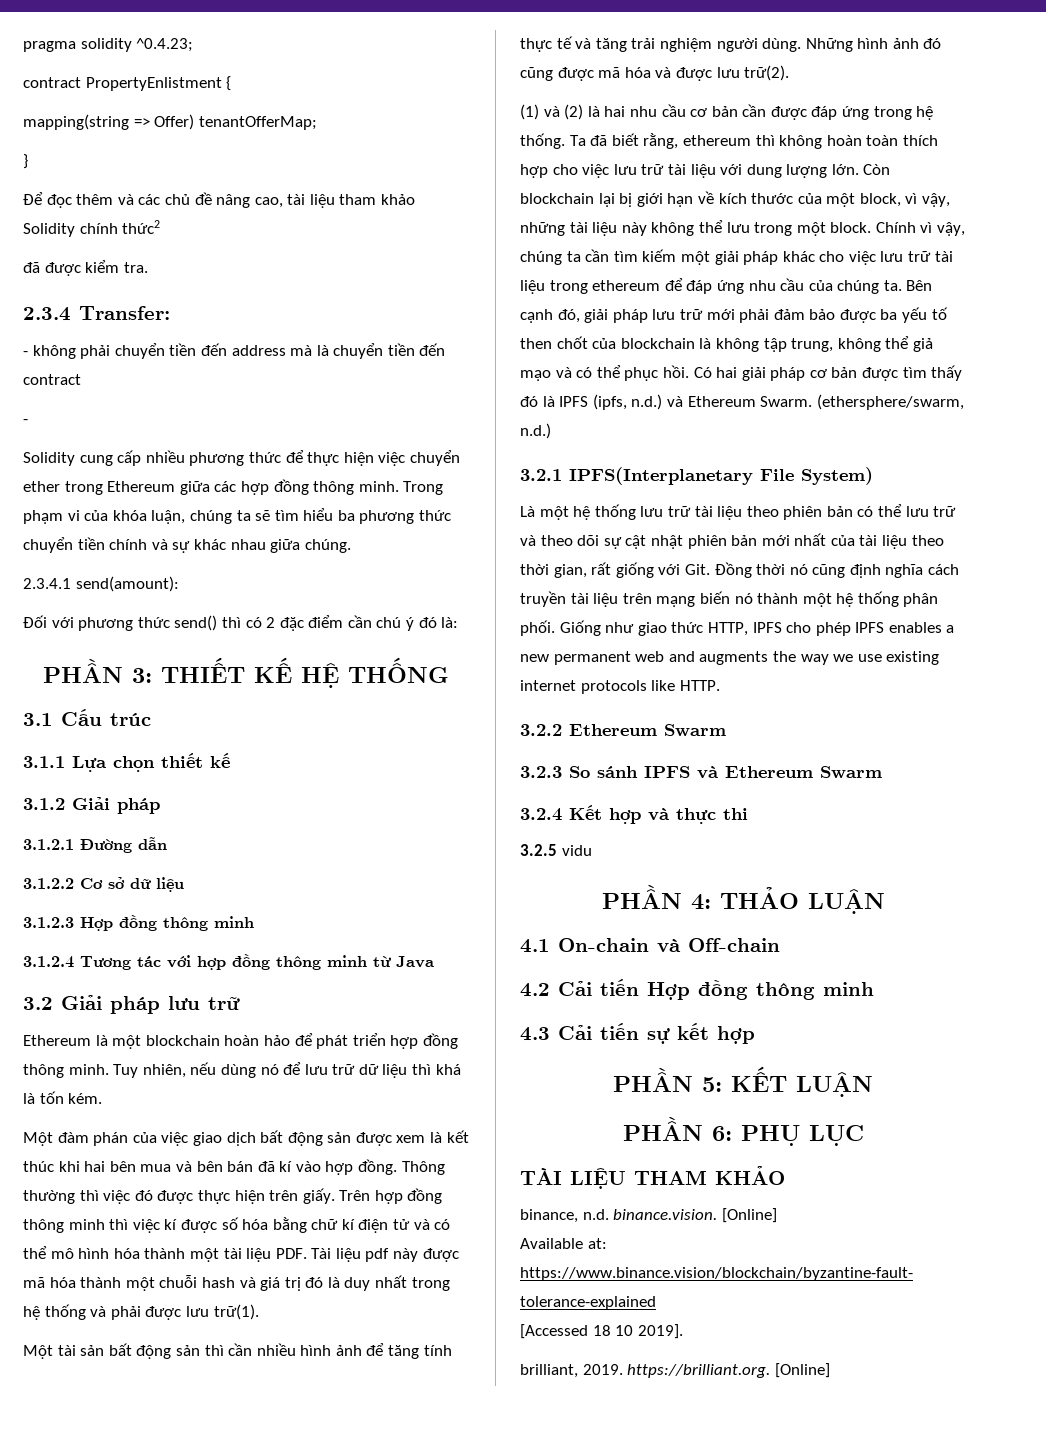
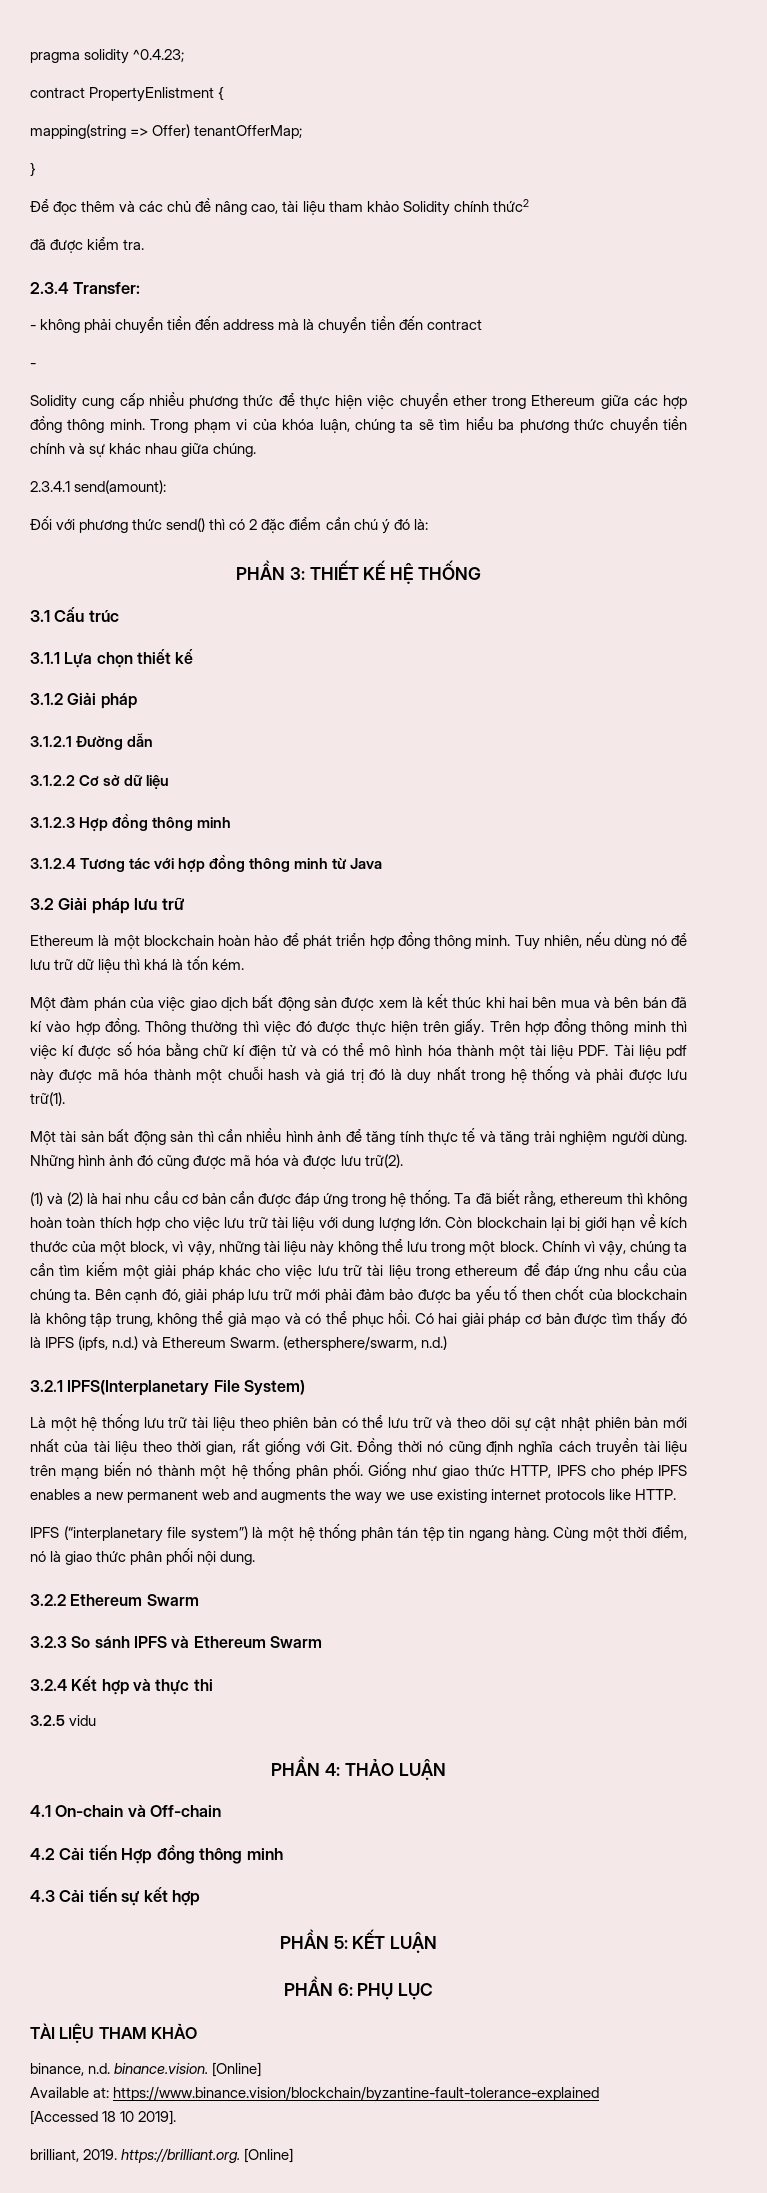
(720, 685) none -> [30,1524,687,1542] [30,1548,256,1565] // IPFS (“interplanetary file system”) là một hệ thống phân tán tệp tin ngang hàng. Cùng một thời điểm, nó là giao thức phân phối nội dung.

